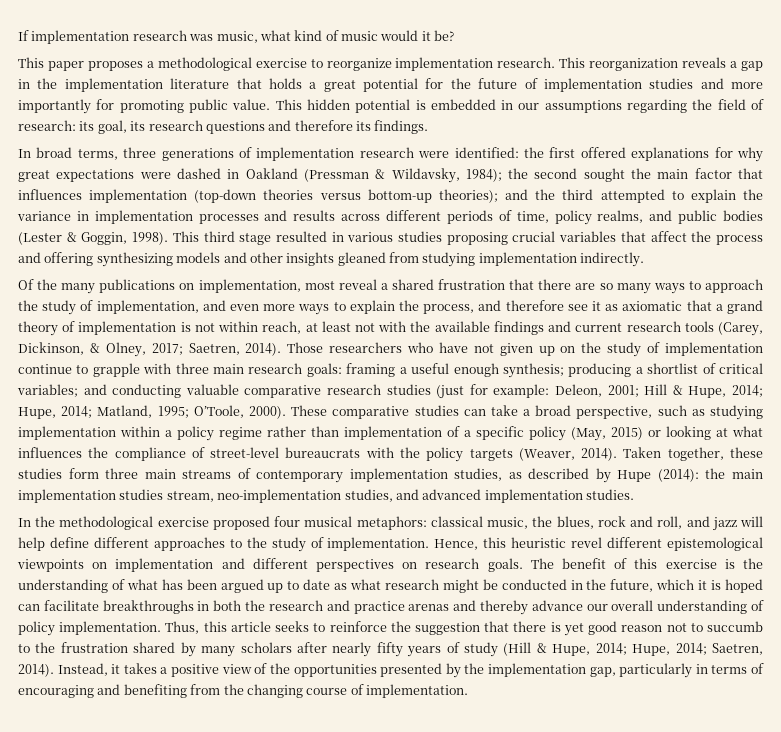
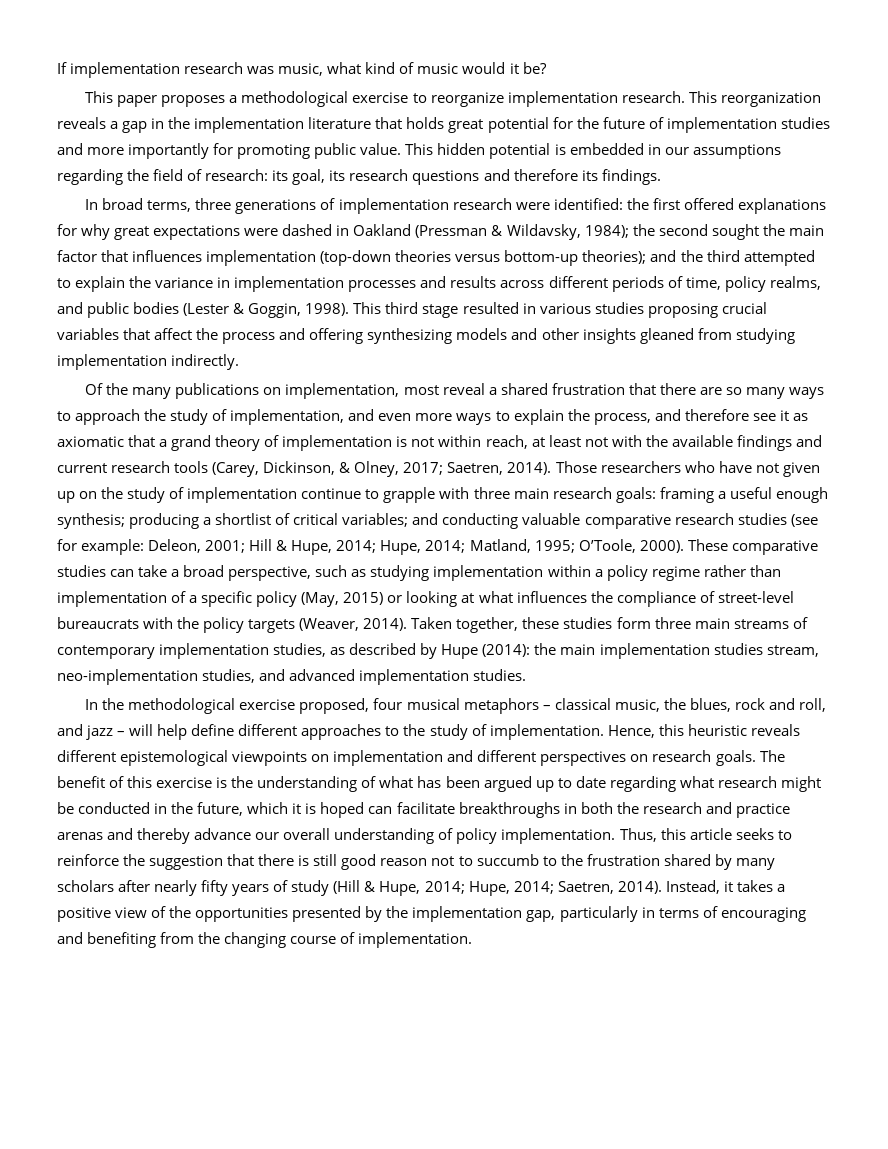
[309,82,317,89] a -> (445, 123) none
[436,385,465,399] (just -> [790,514,818,527] (see
[212,516,270,530] proposed -> [299,698,370,714] proposed,
[356,516,427,530] metaphors: -> [463,698,551,714] metaphors –
(737, 524) none -> [117,731,126,736] –
[571,537,603,548] revel -> [750,724,800,736] reveals
[334,583,348,590] as -> [609,776,676,792] regarding
[563,623,584,636] yet -> [313,854,338,866] still

